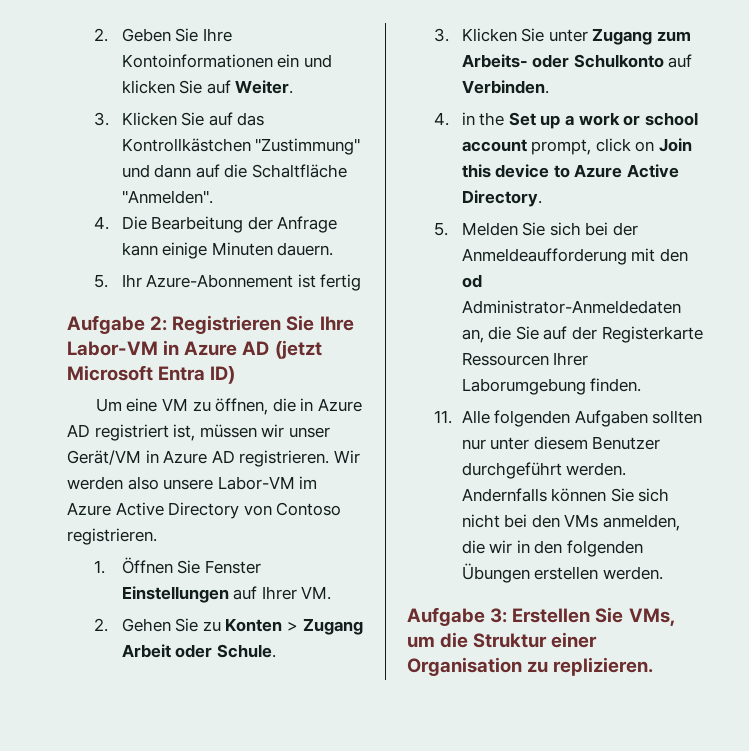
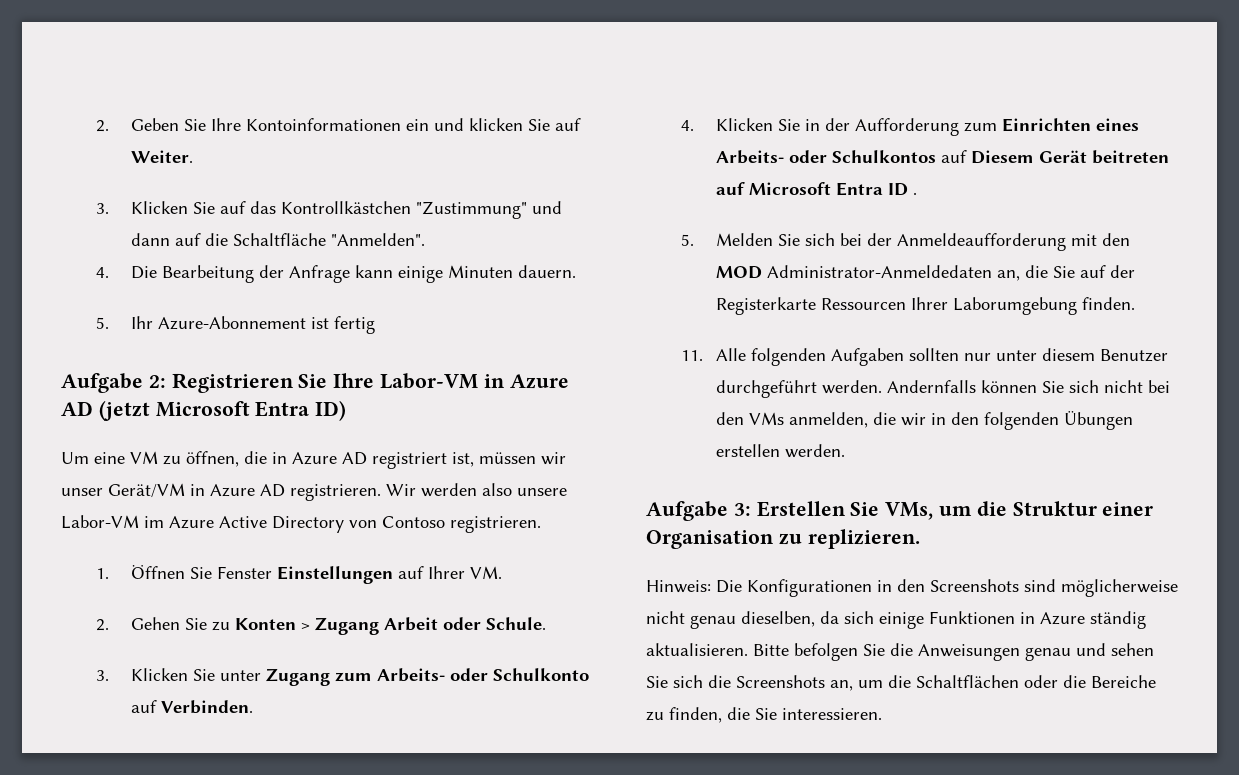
[461,112,698,129] [461,138,693,155] [461,164,680,178] [461,190,542,207] in the Set up a work or school account prompt, click on Join this device to Azure Active Directory. -> [716,118,1140,136] [716,150,1170,164] [716,182,918,196] Klicken Sie in der Aufforderung zum Einrichten eines Arbeits- oder Schulkontos auf Diesem Gerät beitreten auf Microsoft Entra ID .
[461,274,482,288] od -> [716,266,763,279] MOD
(654, 666) none -> [646,579,1178,597] [646,611,1146,629] [646,643,1154,661] [646,675,1156,691] [646,707,882,723] // Hinweis: Die Konfigurationen in den Screenshots sind möglicherweise nicht genau dieselben, da sich einige Funktionen in Azure ständig aktualisieren. Bitte befolgen Sie die Anweisungen genau und sehen Sie sich die Screenshots an, um die Schaltflächen oder die Bereiche zu finden, die Sie interessieren.

